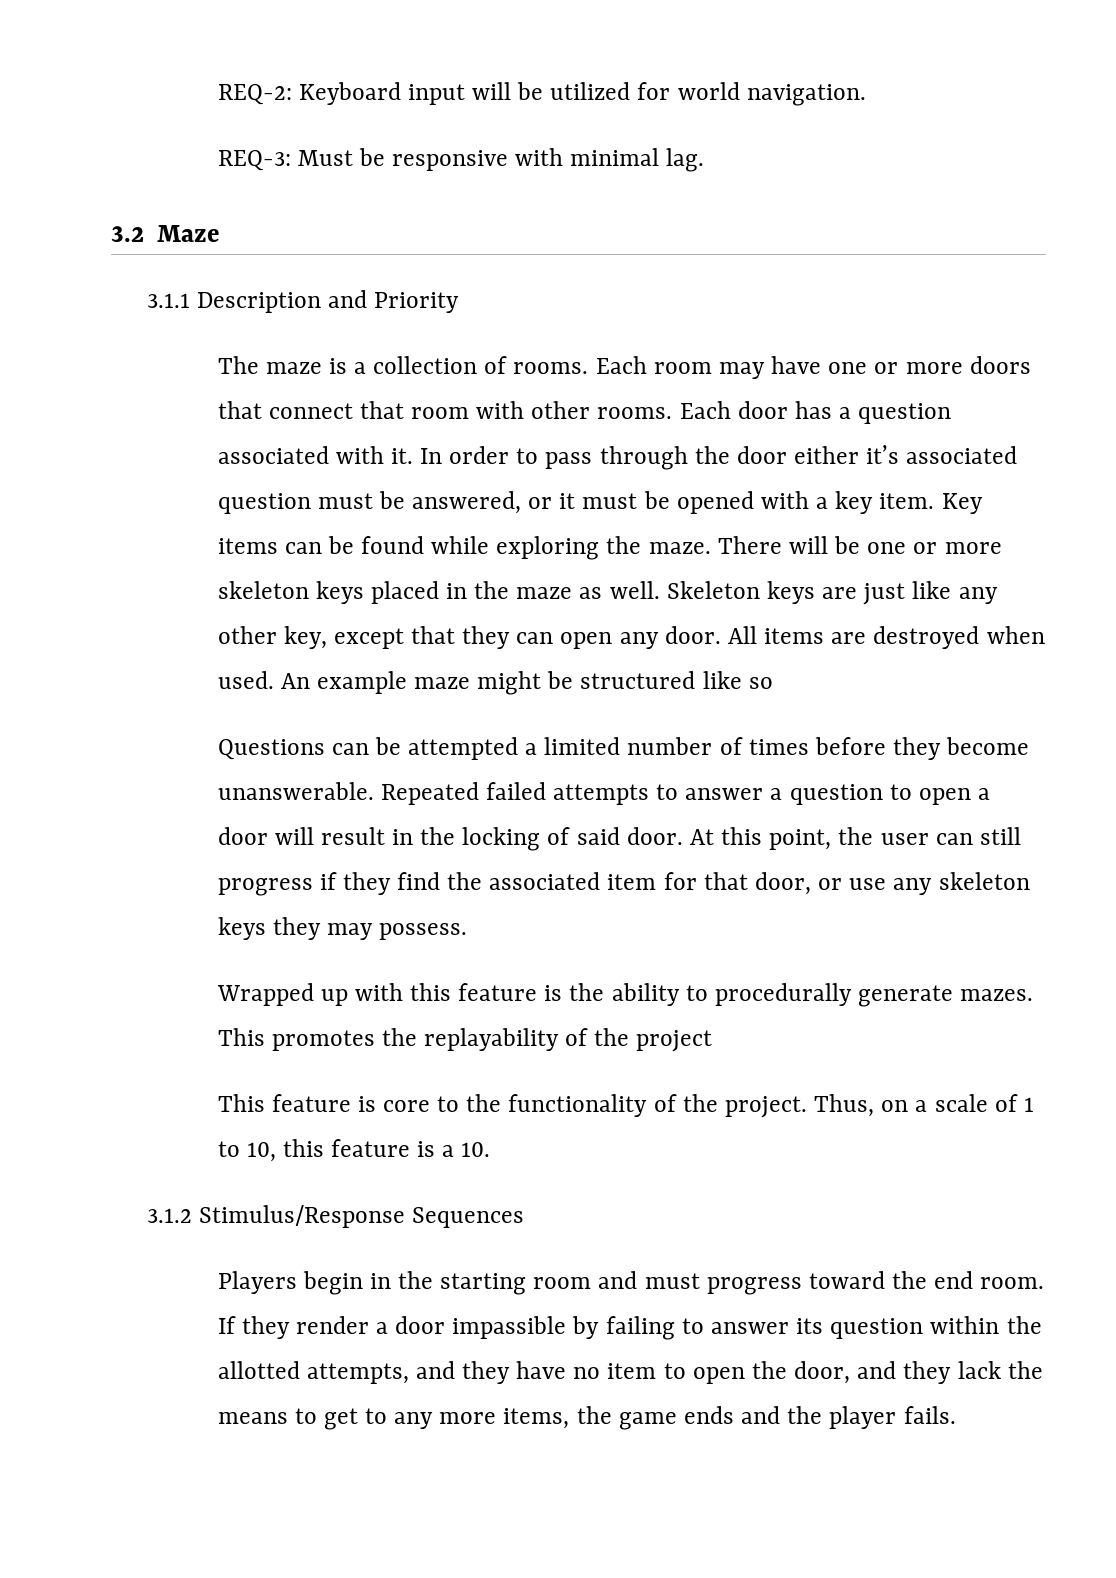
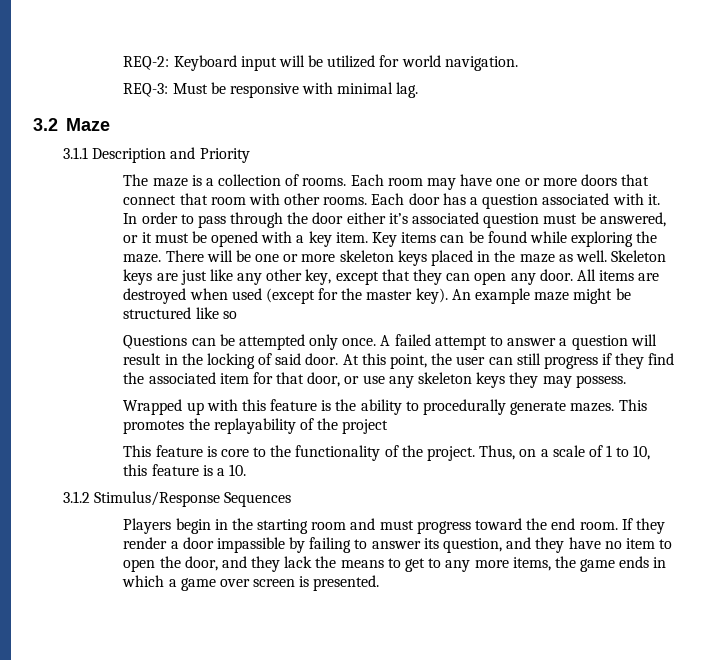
[217,671,274,689] used. -> [231,288,448,304] used (except for the master key).
[525,737,1030,760] [217,782,991,805] [217,827,268,845] a limited number of times before they become unanswerable. Repeated failed attempts to answer a question to open a door -> [309,334,628,350] only once. A failed attempt to answer a question
[830,1316,1042,1339] [217,1361,409,1384] question within the allotted attempts, -> [442,538,502,553] question,
[741,1406,956,1429] and the player fails. -> [653,557,667,568] [122,575,380,591] in which a game over screen is presented.

